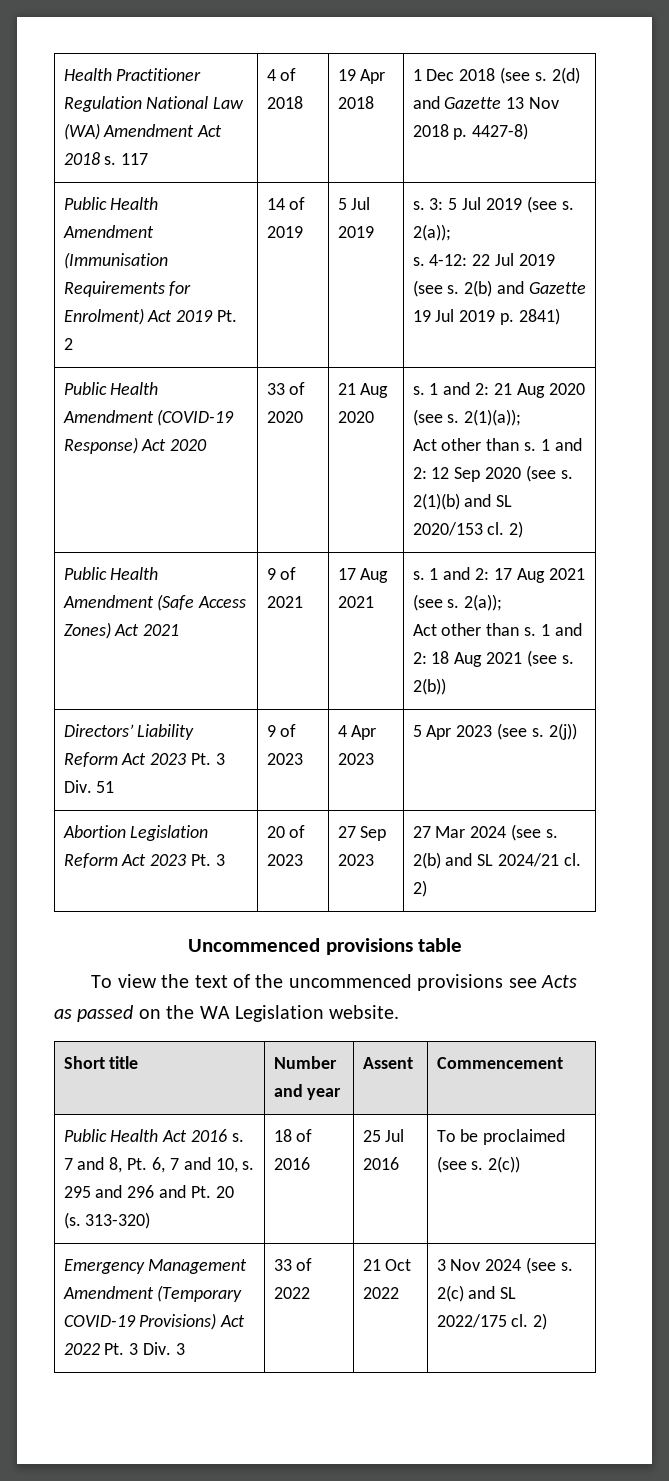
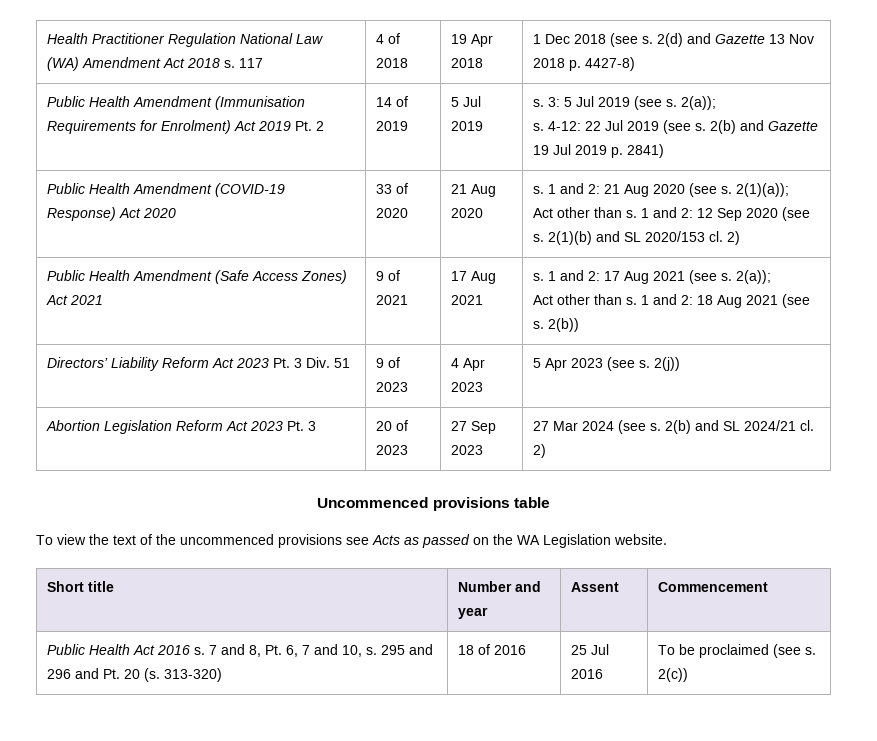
[63,1259,248,1274] [62,1285,243,1302] [63,1313,246,1330] [63,1342,185,1355] [273,1258,313,1271] [273,1287,310,1299] [362,1259,412,1271] [362,1287,399,1299] [436,1257,573,1274] [436,1285,517,1302] [436,1313,548,1330] // Emergency Management Amendment (Temporary COVID-19 Provisions) Act 2022 Pt. 3 Div. 3 | 33 of 2022 | 21 Oct 2022 | 3 Nov 2024 (see s. 2(c) and SL 2022/175 cl. 2) -> (688, 675) none

